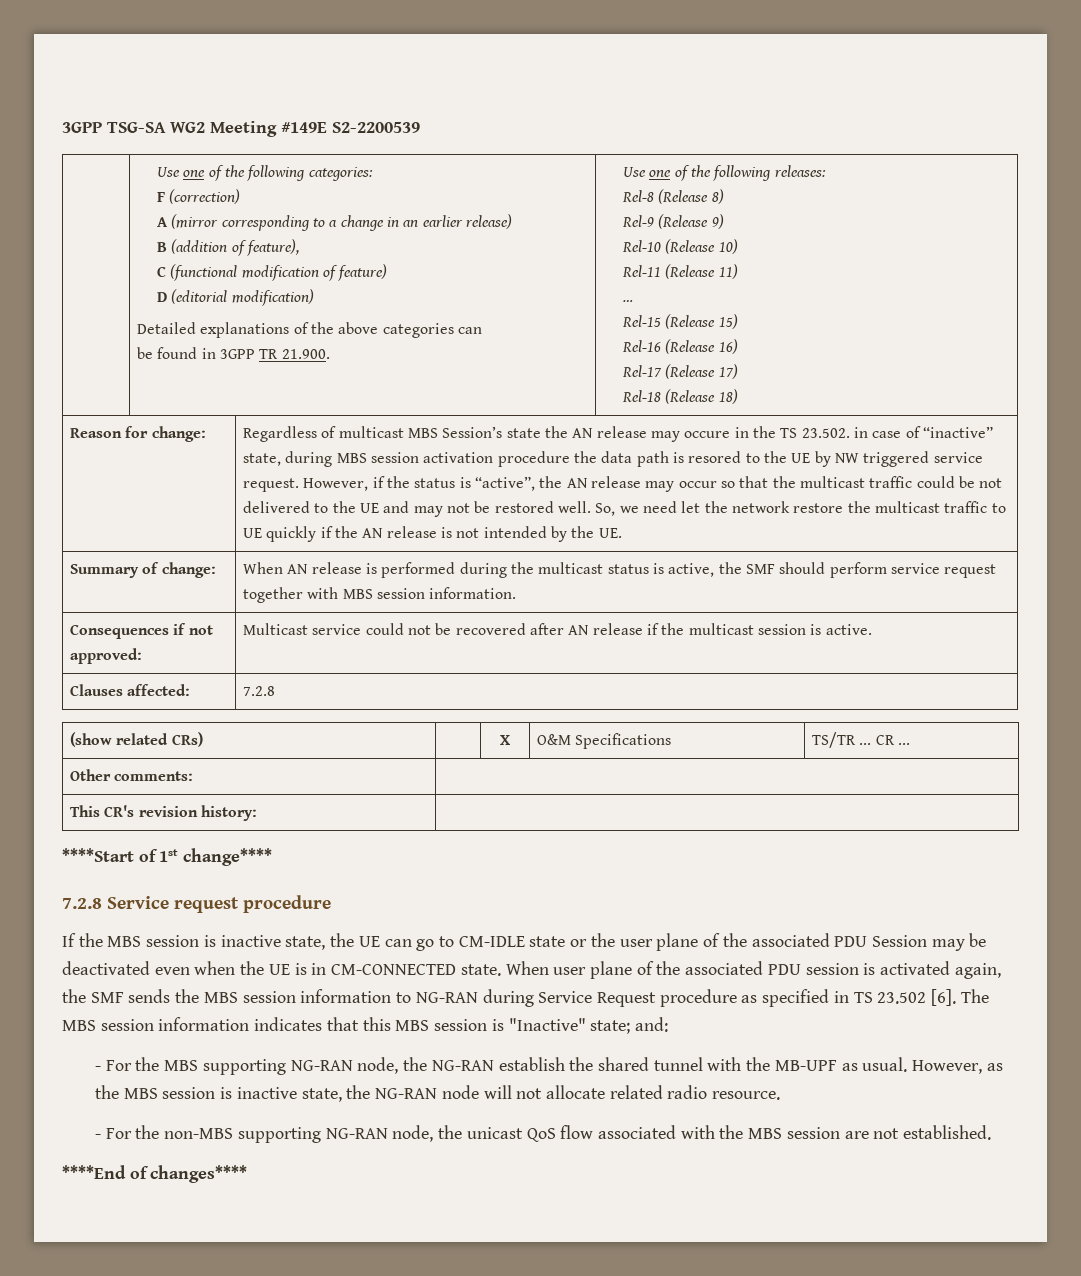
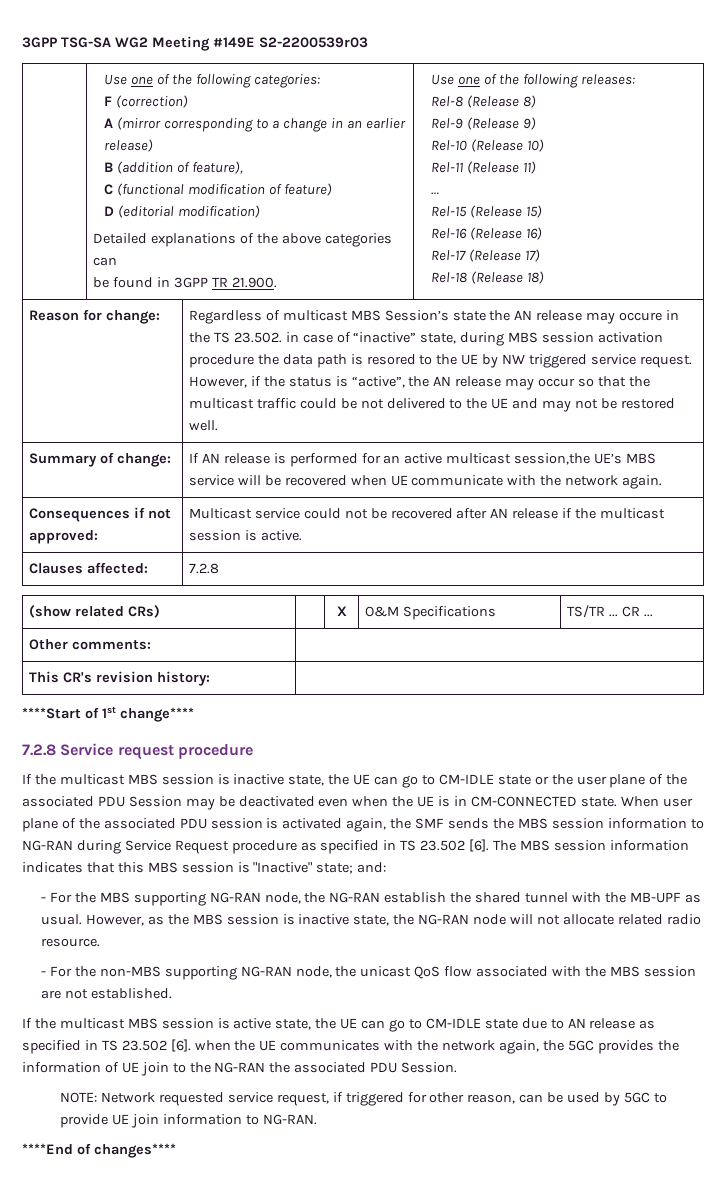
[331,122,420,133] S2-2200539 -> [258,37,368,48] S2-2200539r03
[595,501,1006,516] [243,526,622,542] So, we need let the network restore the multicast traffic to UE quickly if the AN release is not intended by the UE. -> (218, 425) none
[243,562,284,574] When -> [188,453,199,463] If
[459,562,997,578] [243,587,517,603] during the multicast status is active, the SMF should perform service request together with MBS session information. -> [361,453,656,465] [188,475,663,489] for an active multicast session,the UE’s MBS service will be recovered when UE communicate with the network again.
(103, 940) none -> [59,774,125,785] multicast
(992, 1132) none -> [22,1018,656,1032] [22,1039,679,1054] [22,1062,458,1076] [60,1092,667,1106] [60,1114,317,1128] // If the multicast MBS session is active state, the UE can go to CM-IDLE state due to AN release as specified in TS 23.502 [6]. when the UE communicates with the network again, the 5GC provides the information of UE join to the NG-RAN the associated PDU Session. // NOTE: Network requested service request, if triggered for other reason, can be used by 5GC to provide UE join information to NG-RAN.

